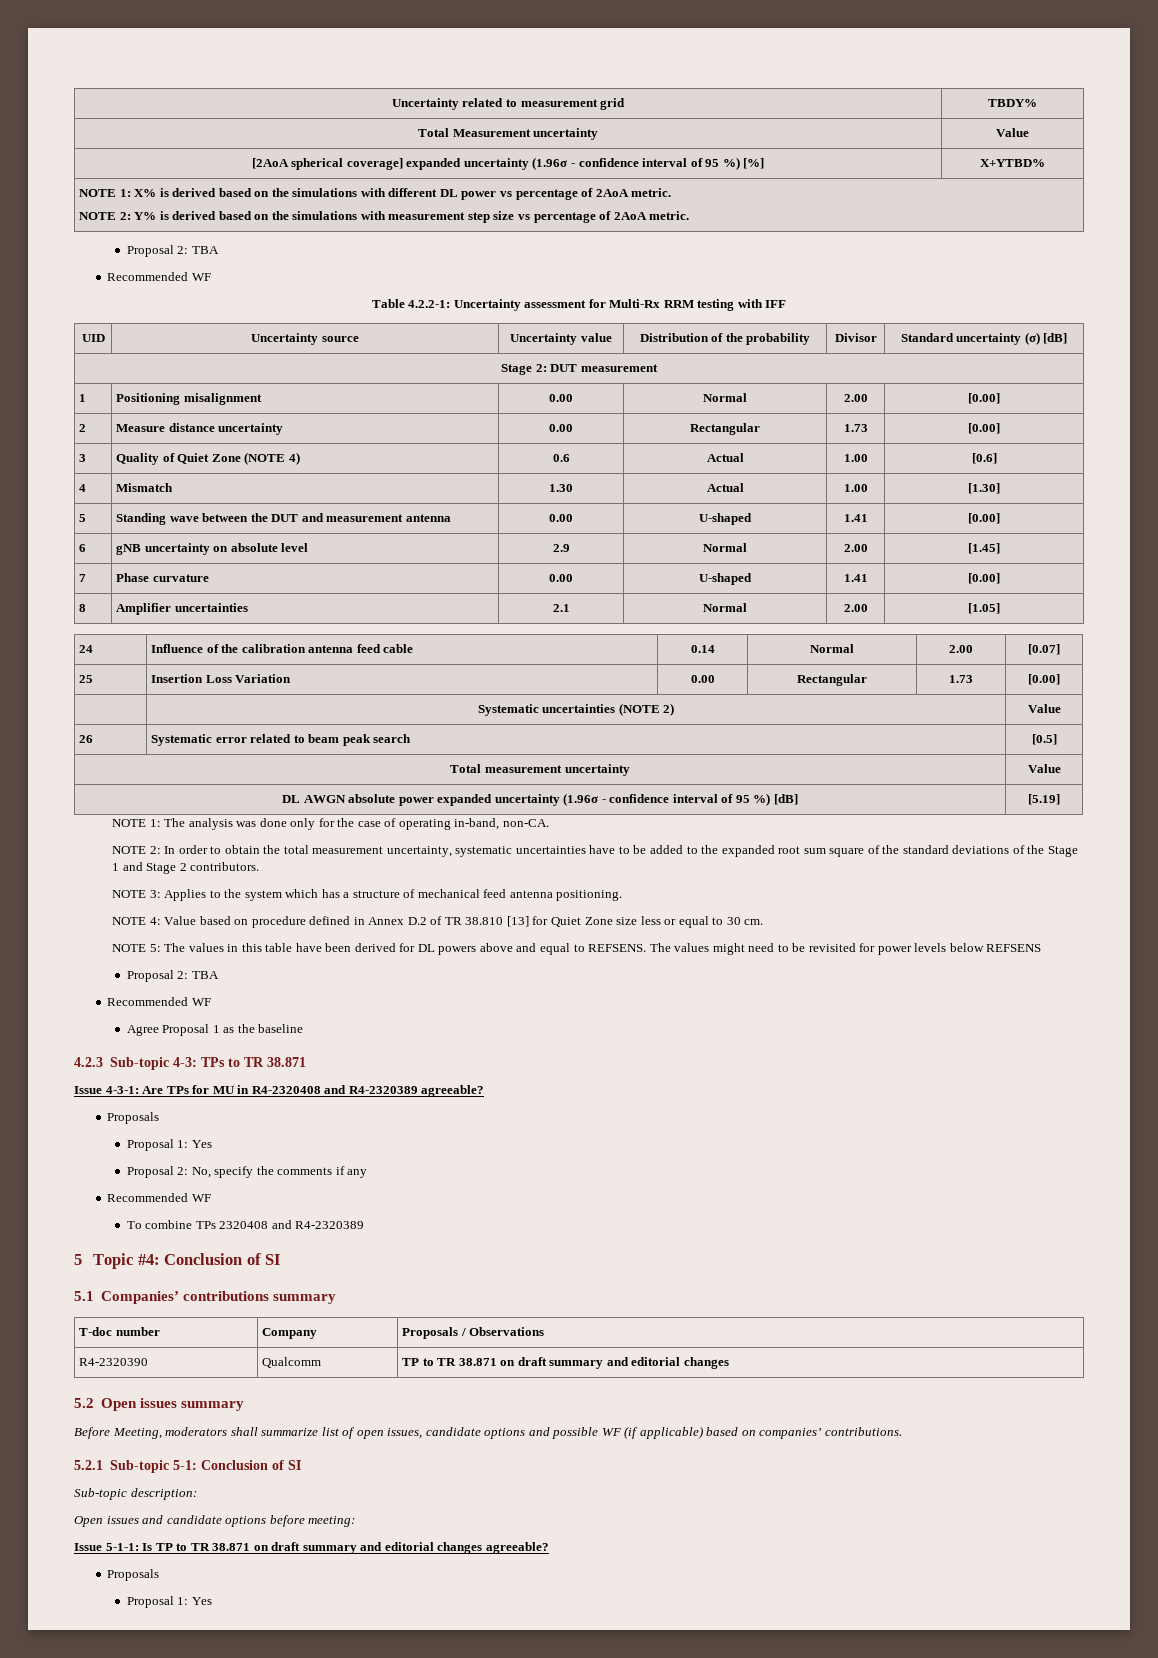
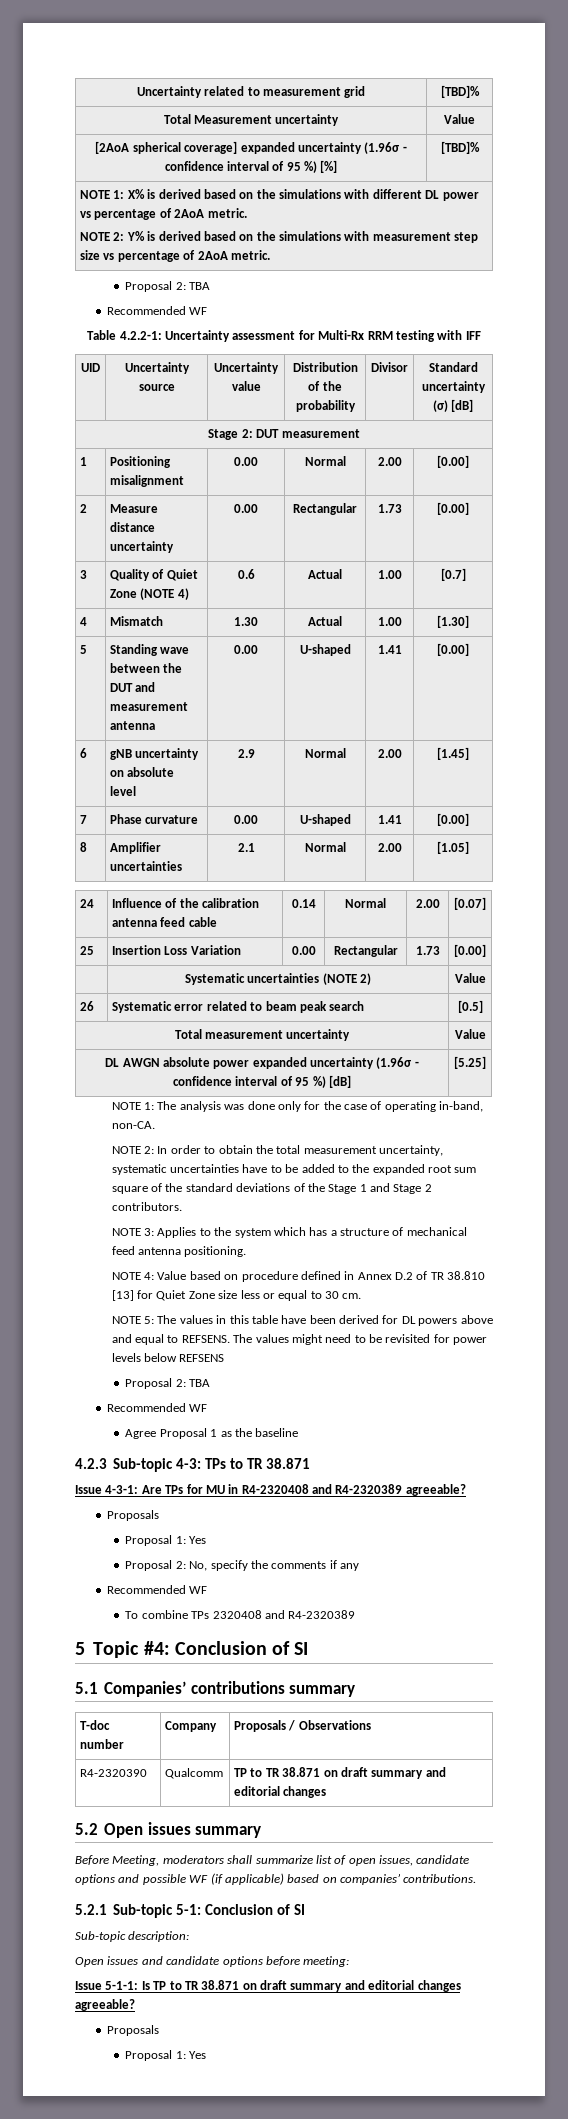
[988,99,1037,107] TBDY% -> [440,85,480,98] [TBD]%
[980,159,1045,167] X+YTBD% -> [440,141,480,154] [TBD]%
[971,453,997,464] [0.6] -> [440,568,466,581] [0.7]
[1028,794,1060,805] [5.19] -> [454,1056,486,1069] [5.25]

